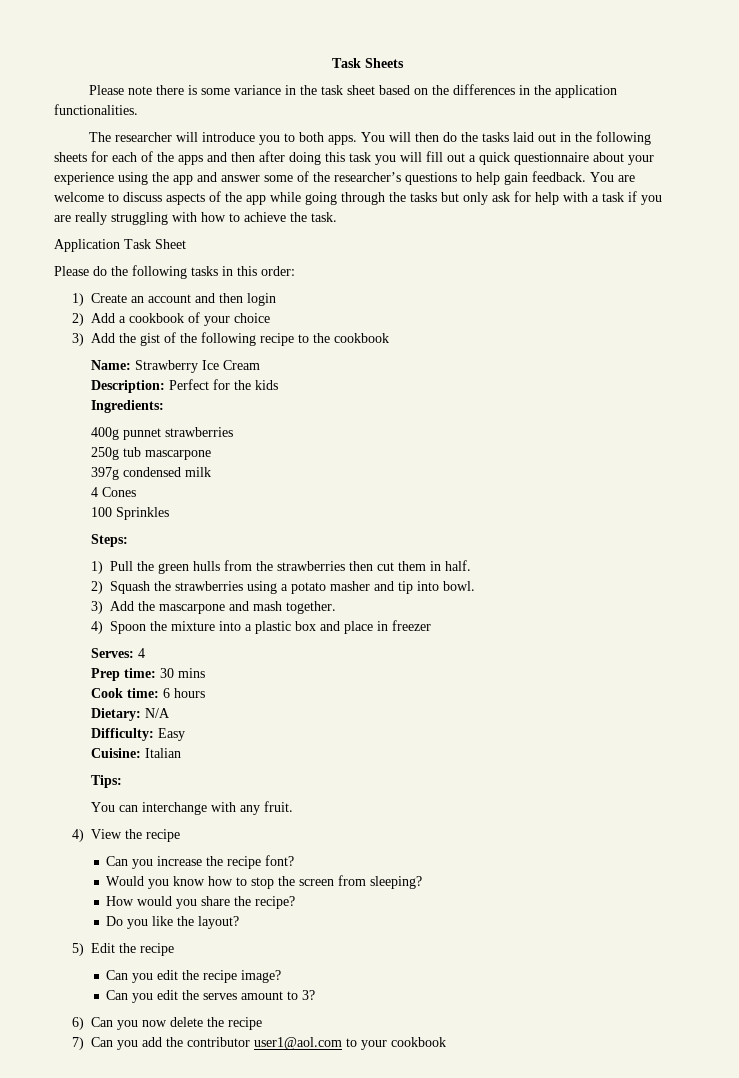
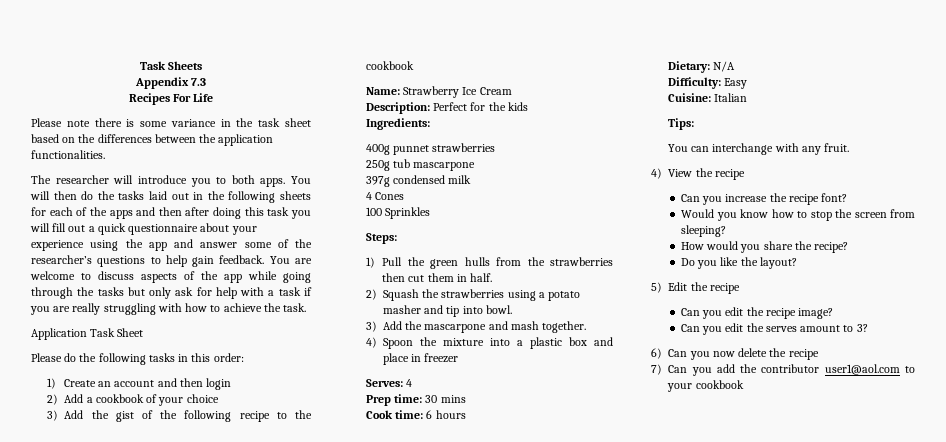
(404, 63) none -> [134,77,207,89] [128,93,214,105] // Appendix 7.3 // Recipes For Life
[518,85,530,95] in -> [154,134,196,143] between

